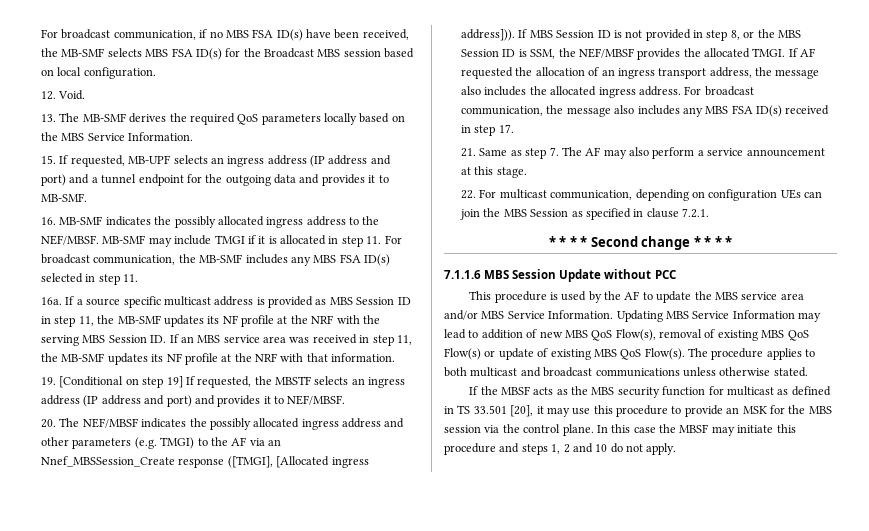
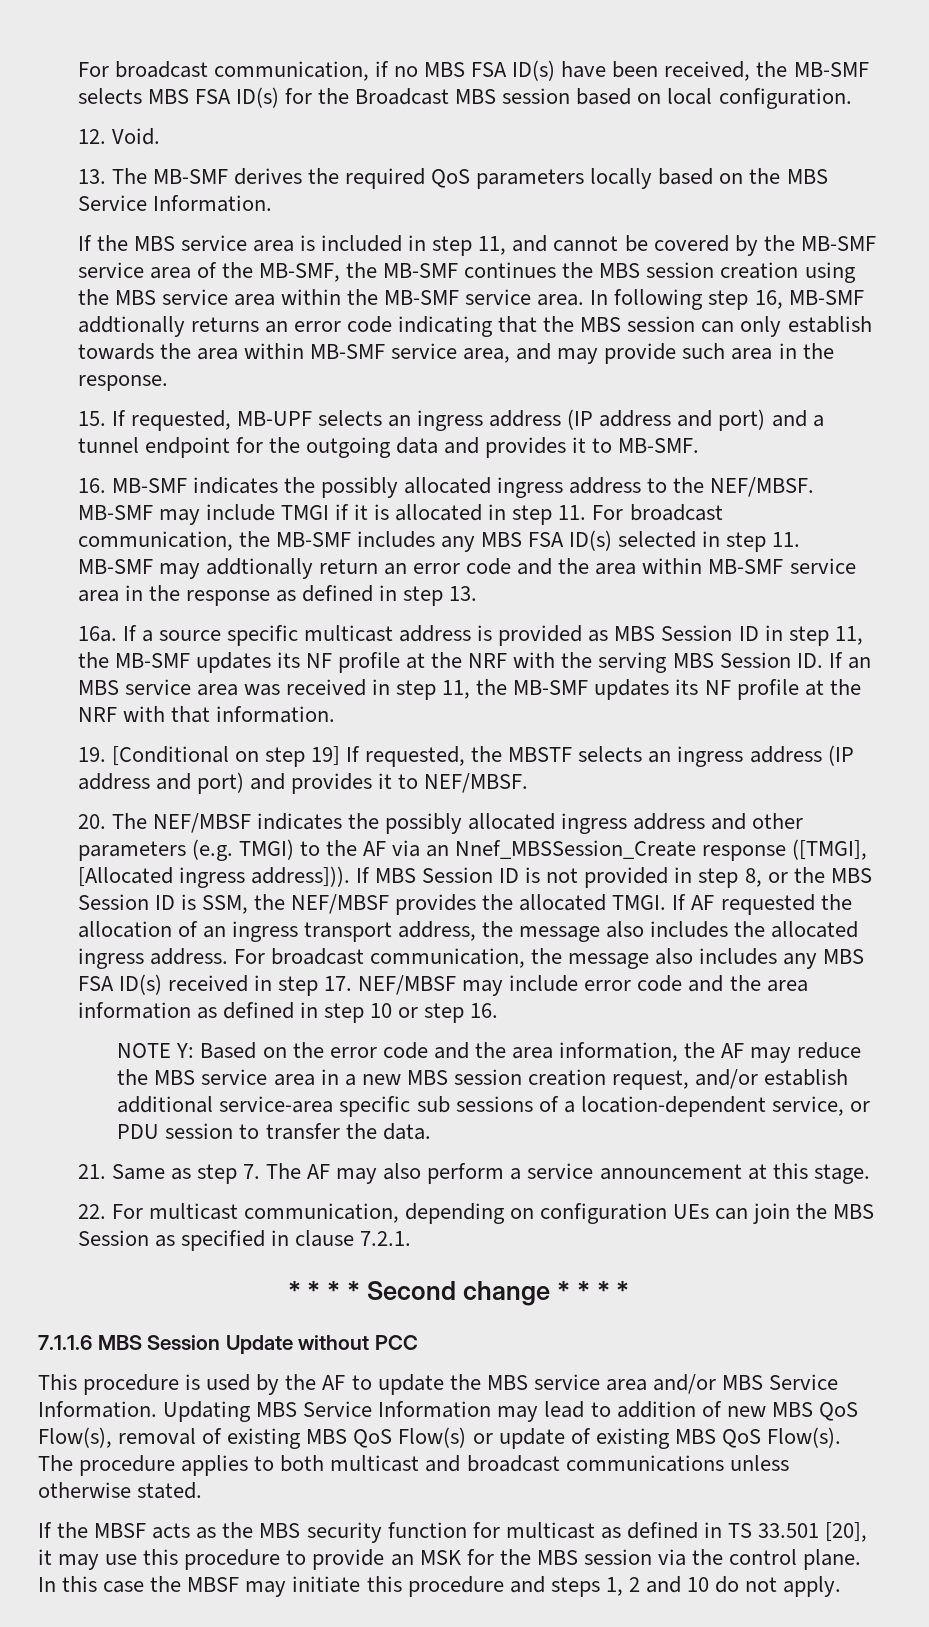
(194, 136) none -> [77,235,876,256] [77,262,856,283] [77,289,864,310] [77,316,872,337] [77,343,834,364] [77,375,168,391] // If the MBS service area is included in step 11, and cannot be covered by the MB-SMF service area of the MB-SMF, the MB-SMF continues the MBS session creation using the MBS service area within the MB-SMF service area. In following step 16, MB-SMF addtionally returns an error code indicating that the MBS session can only establish towards the area within MB-SMF service area, and may provide such area in the response.
(139, 278) none -> [77,558,856,579] [77,585,478,606] MB-SMF may addtionally return an error code and the area within MB-SMF service area in the response as defined in step 13.
(514, 128) none -> [358,975,808,996] [77,1002,499,1023] [117,1042,862,1063] [117,1069,849,1090] [117,1096,870,1117] [117,1123,431,1140] NEF/MBSF may include error code and the area information as defined in step 10 or step 16. // NOTE Y: Based on the error code and the area information, the AF may reduce the MBS service area in a new MBS session creation request, and/or establish additional service-area specific sub sessions of a location-dependent service, or PDU session to transfer the data.

